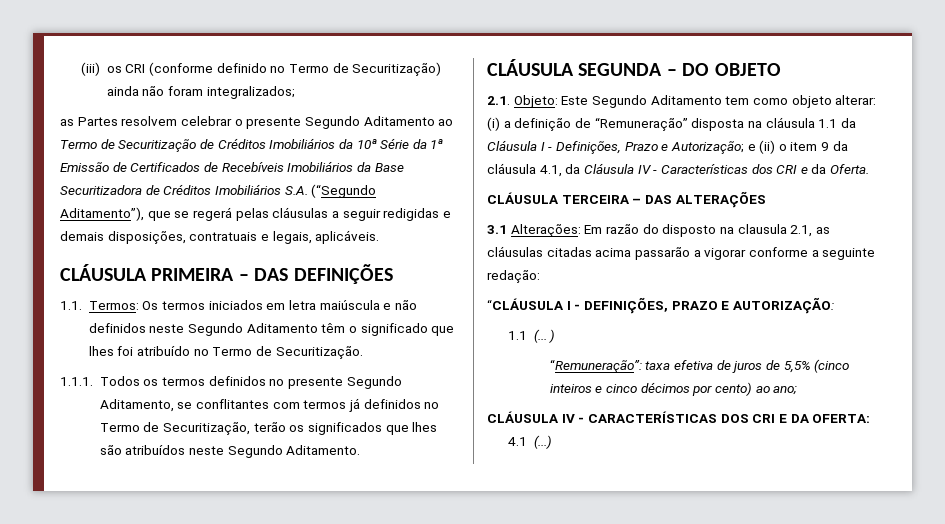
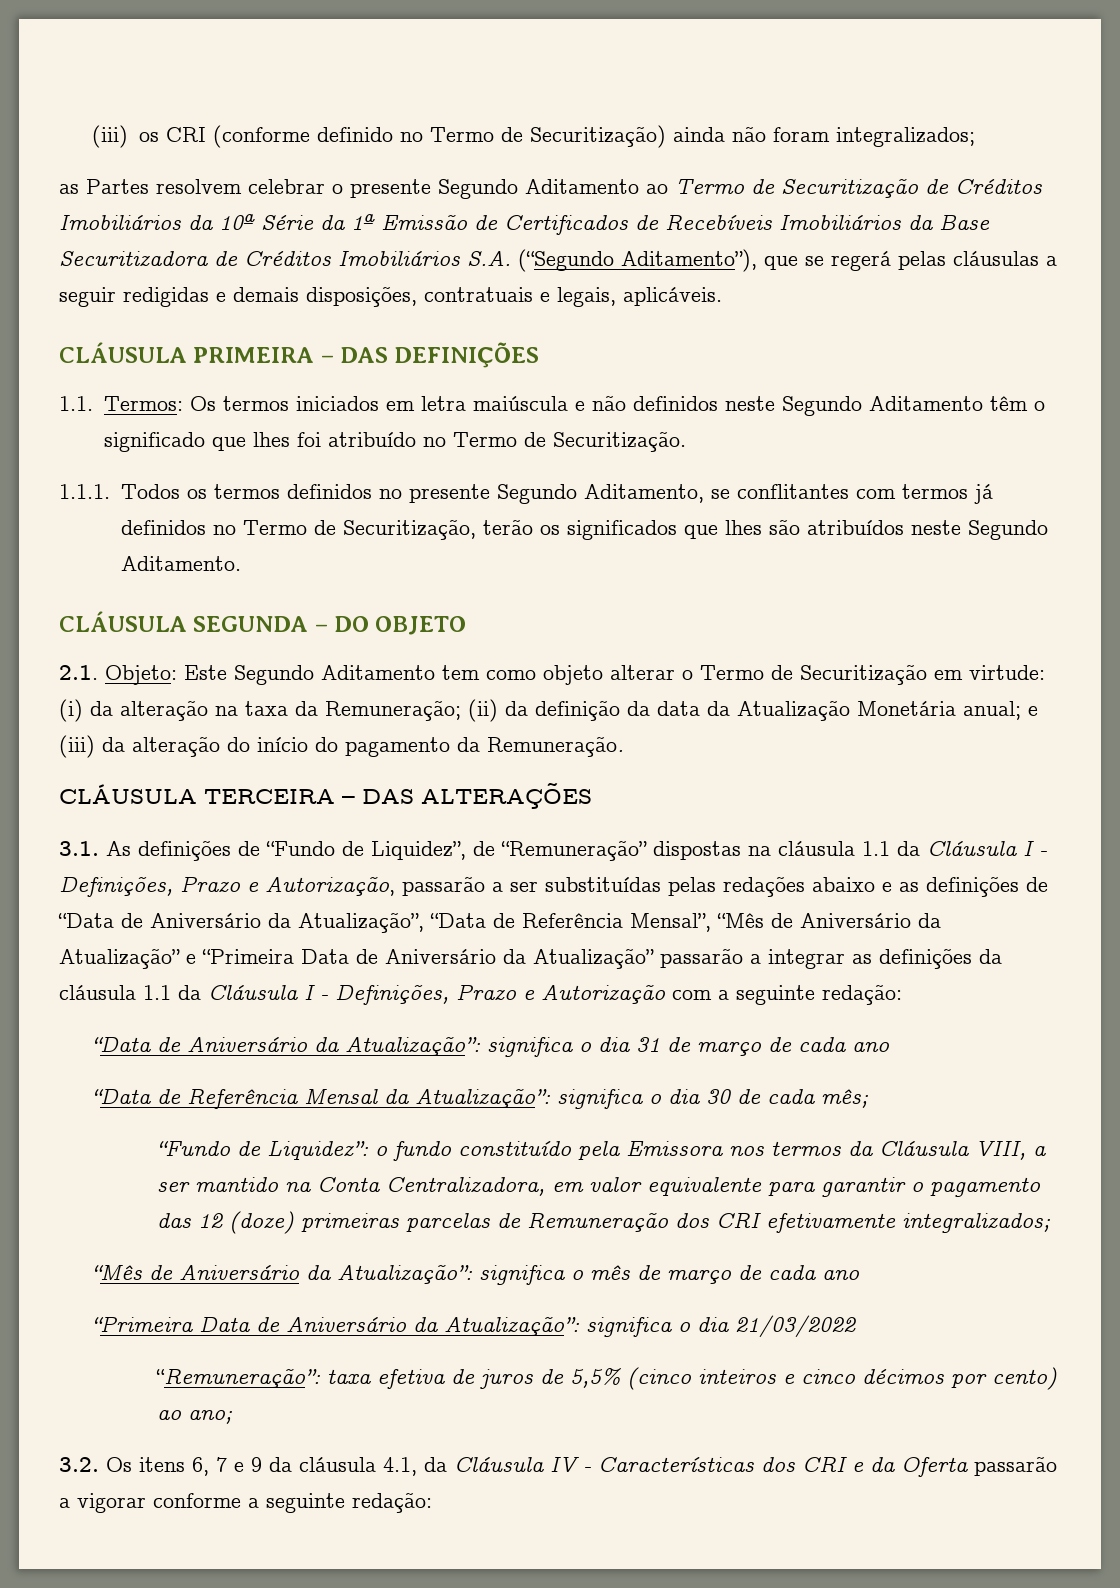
[835,95,877,105] [487,117,572,131] alterar: (i) a definição -> [610,664,1045,685] [59,699,1038,722] [59,735,624,758] [59,782,592,809] [59,840,466,861] alterar o Termo de Securitização em virtude: (i) da alteração na taxa da Remuneração; (ii) da definição da data da Atualização Monetária anual; e (iii) da alteração do início do pagamento da Remuneração. // CLÁUSULA TERCEIRA – DAS ALTERAÇÕES // 3.1. As definições de “Fundo de Liquidez”,
[691,118,745,131] disposta -> [653,841,741,860] dispostas
[670,140,848,154] [487,163,870,177] [487,191,766,208] [487,224,830,237] [487,246,876,260] [487,270,540,283] [487,297,834,314] [507,329,556,343] Autorização; e (ii) o item 9 da cláusula 4.1, da Cláusula IV - Características dos CRI e da Oferta. // CLÁUSULA TERCEIRA – DAS ALTERAÇÕES // 3.1 Alterações: Em razão do disposto na clausula 2.1, as cláusulas citadas acima passarão a vigorar conforme a seguinte redação: // “CLÁUSULA I - DEFINIÇÕES, PRAZO E AUTORIZAÇÃO: // 1.1 (... ) -> [265,876,1048,897] [58,912,941,933] [59,948,1002,969] [59,984,902,1005] [91,1036,889,1057] [91,1088,869,1109] [157,1140,1047,1161] [157,1177,1041,1197] [157,1211,1052,1234] [91,1264,859,1285] [91,1315,856,1337] Autorização, passarão a ser substituídas pelas redações abaixo e as definições de “Data de Aniversário da Atualização”, “Data de Referência Mensal”, “Mês de Aniversário da Atualização” e “Primeira Data de Aniversário da Atualização” passarão a integrar as definições da cláusula 1.1 da Cláusula I - Definições, Prazo e Autorização com a seguinte redação: // “Data de Aniversário da Atualização”: significa o dia 31 de março de cada ano // “Data de Referência Mensal da Atualização”: significa o dia 30 de cada mês; // “Fundo de Liquidez”: o fundo constituído pela Emissora nos termos da Cláusula VIII, a ser mantido na Conta Centralizadora, em valor equivalente para garantir o pagamento das 12 (doze) primeiras parcelas de Remuneração dos CRI efetivamente integralizados; // “Mês de Aniversário da Atualização”: significa o mês de março de cada ano // “Primeira Data de Aniversário da Atualização”: significa o dia 21/03/2022
[487,411,871,423] [507,435,552,449] CLÁUSULA IV - CARACTERÍSTICAS DOS CRI E DA OFERTA: // 4.1 (...) -> [59,1456,1057,1477] [59,1492,432,1513] 3.2. Os itens 6, 7 e 9 da cláusula 4.1, da Cláusula IV - Características dos CRI e da Oferta passarão a vigorar conforme a seguinte redação:

